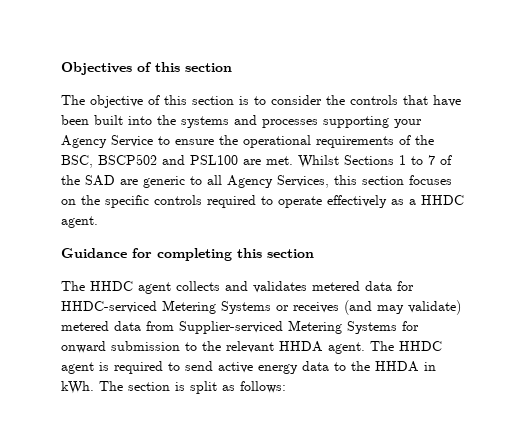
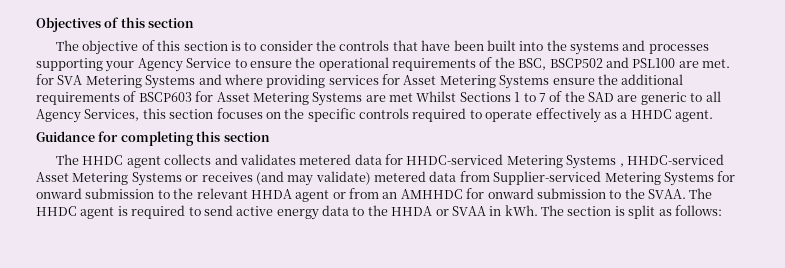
(293, 160) none -> [36,74,684,89] [36,91,413,106] for SVA Metering Systems and where providing services for Asset Metering Systems ensure the additional requirements of BSCP603 for Asset Metering Systems are met
(271, 307) none -> [619,154,724,167] [36,172,182,186] , HHDC-serviced Asset Metering Systems
[328,342,365,354] agent. -> [295,188,686,202] agent or from an AMHHDC for onward submission to the SVAA.
(419, 366) none -> [435,206,486,216] or SVAA

